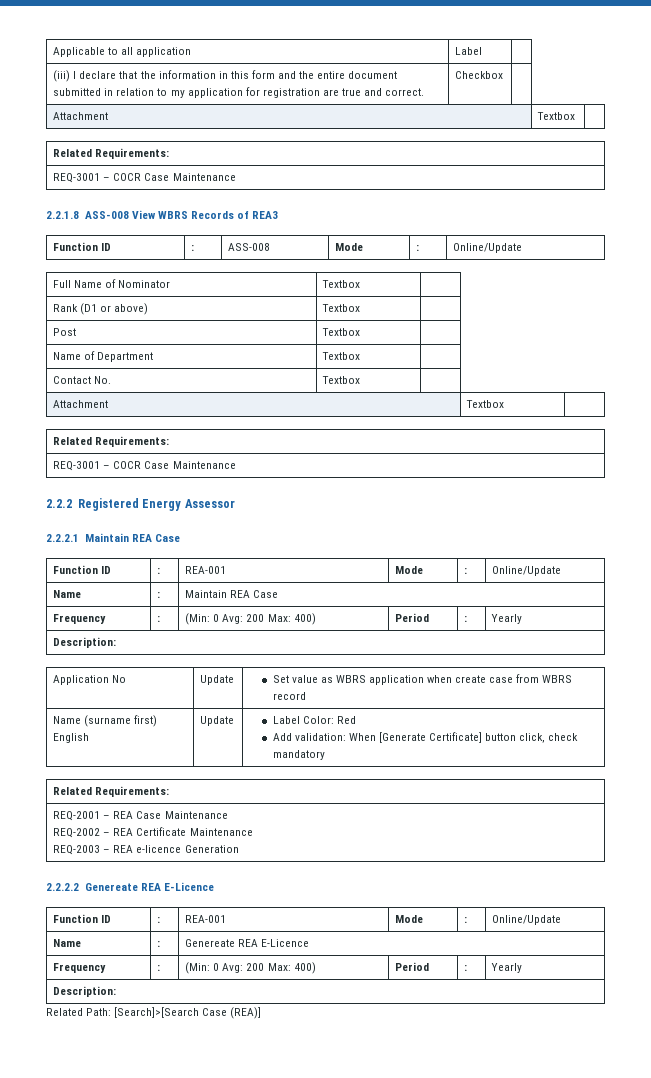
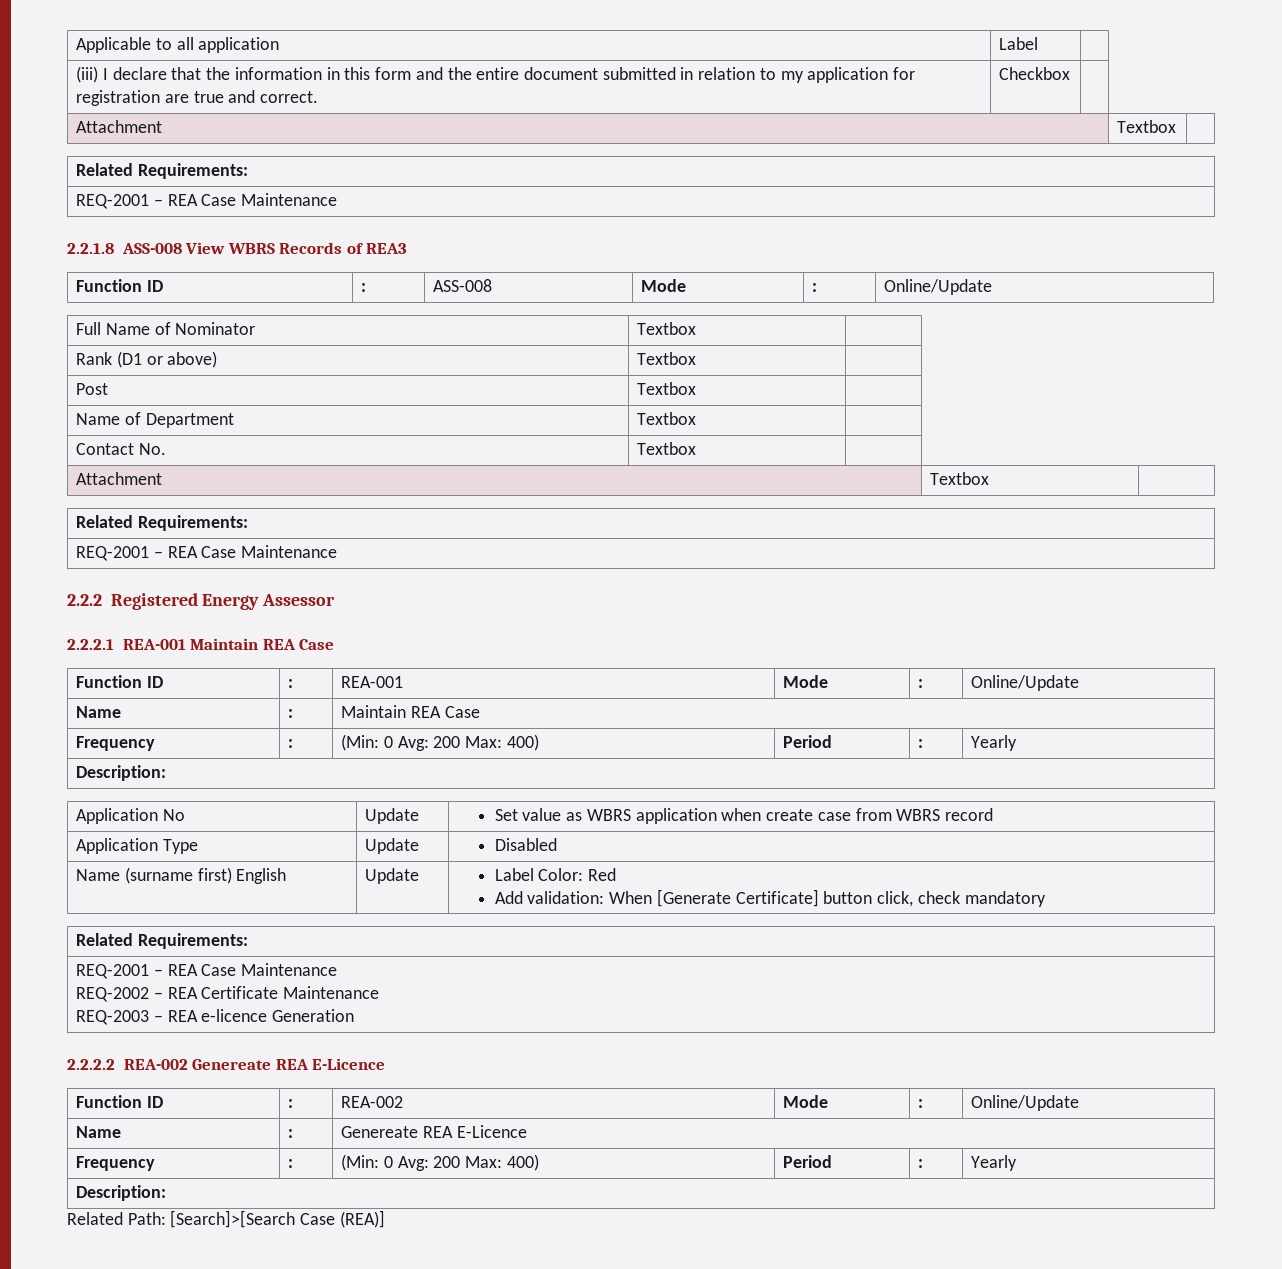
[53,173,142,183] REQ-3001 – COCR -> [76,194,198,209] REQ-2001 – REA
[53,461,142,471] REQ-3001 – COCR -> [76,546,198,561] REQ-2001 – REA
(79, 538) none -> [122,639,186,650] REA-001
(306, 696) none -> [76,838,198,854] [365,838,420,854] [494,838,557,851] // Application Type | Update | Disabled
(79, 887) none -> [123,1059,188,1070] REA-002
[185,915,227,923] REA-001 -> [341,1096,404,1108] REA-002

